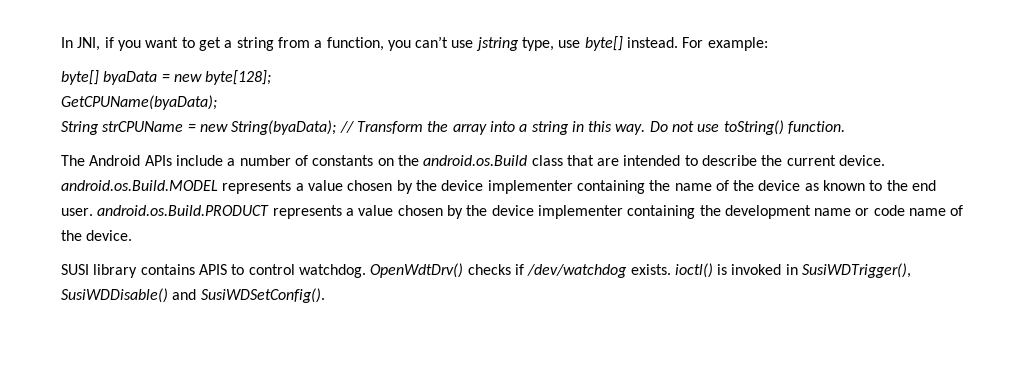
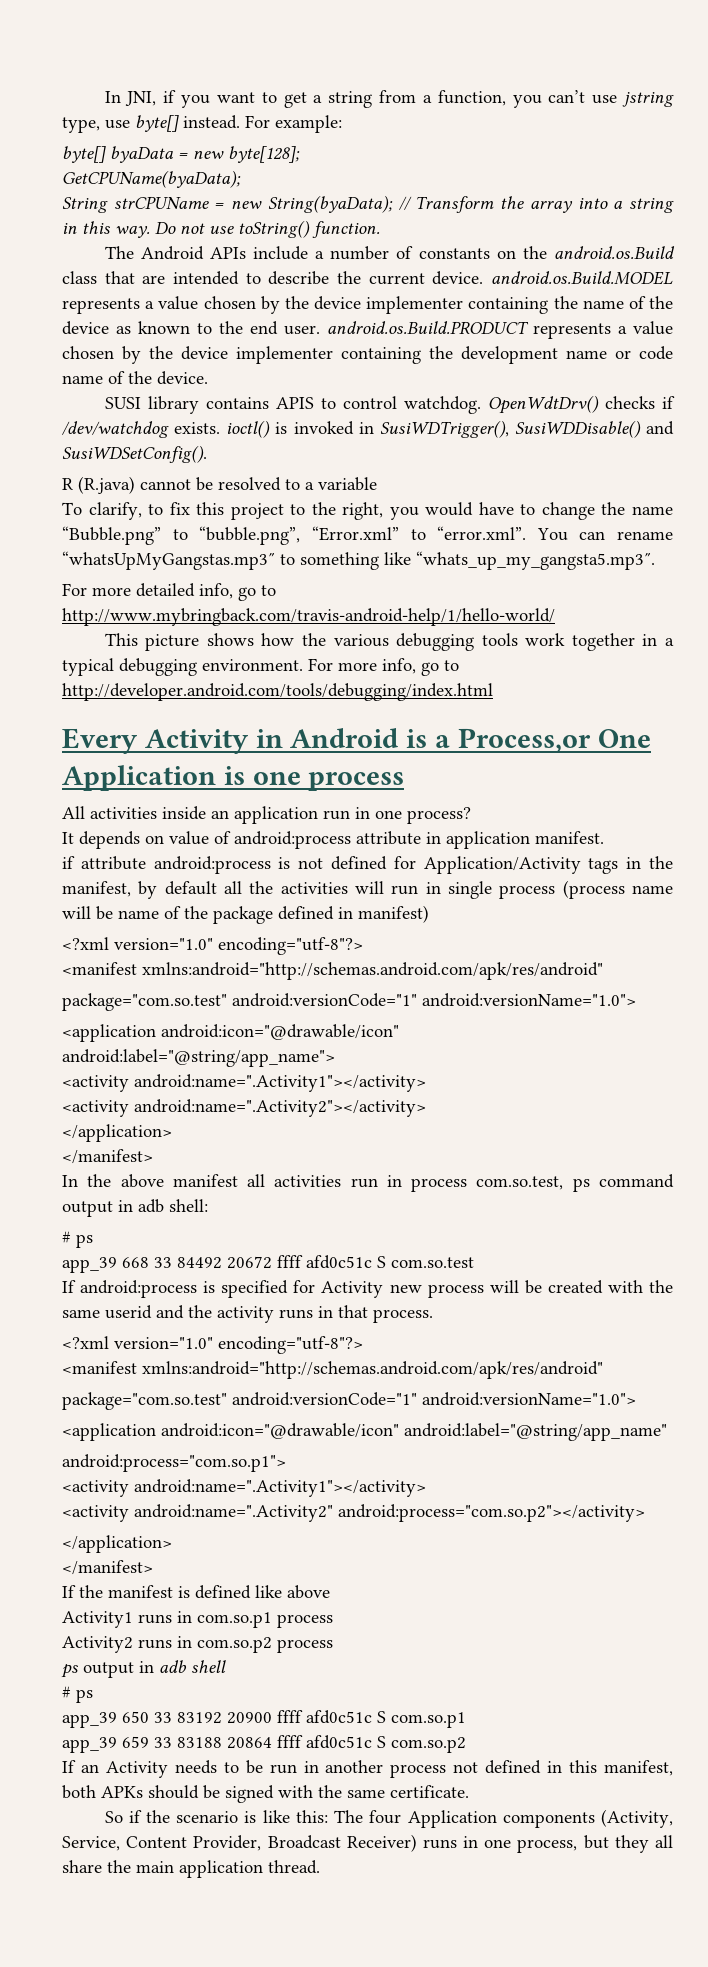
(325, 295) none -> [62,476,377,494] [62,502,674,520] [62,526,673,545] [62,551,655,570] [62,583,276,601] [62,608,555,626] [104,633,674,651] [62,658,459,676] [62,683,493,701] [62,728,651,754] [62,765,405,791] [62,806,471,824] [62,831,604,849] [62,856,673,874] [62,880,673,899] [62,905,429,924] [62,937,363,955] [62,962,603,980] [62,993,636,1011] [62,1024,399,1042] [62,1049,335,1067] [62,1074,426,1092] [62,1099,426,1117] [62,1124,172,1142] [62,1149,153,1164] [62,1174,674,1192] [62,1199,208,1217] [62,1231,93,1248] [62,1255,474,1273] [62,1280,673,1298] [62,1305,433,1323] [62,1336,363,1354] [62,1361,603,1379] [62,1392,636,1410] [62,1423,667,1441] [62,1454,286,1472] [62,1479,426,1497] [62,1504,645,1522] [62,1535,172,1553] [62,1560,153,1575] [62,1585,330,1599] [62,1611,333,1628] [62,1636,333,1653] [61,1660,226,1678] [62,1686,93,1703] [62,1710,466,1728] [62,1735,466,1753] [62,1760,674,1778] [62,1785,469,1803] [104,1809,674,1828] [62,1834,673,1853] [62,1860,320,1878] // R (R.java) cannot be resolved to a variable // To clarify, to fix this project to the right, you would have to change the name “Bubble.png” to “bubble.png”, “Error.xml” to “error.xml”. You can rename “whatsUpMyGangstas.mp3″ to something like “whats_up_my_gangsta5.mp3″. // For more detailed info, go to http://www.mybringback.com/travis-android-help/1/hello-world/ // This picture shows how the various debugging tools work together in a typical debugging environment. For more info, go to http://developer.android.com/tools/debugging/index.html // Every Activity in Android is a Process,or One Application is one process // All activities inside an application run in one process? // It depends on value of android:process attribute in application manifest. // if attribute android:process is not defined for Application/Activity tags in the manifest, by default all the activities will run in single process (process name will be name of the package defined in manifest) // <?xml version="1.0" encoding="utf-8"?> // <manifest xmlns:android="http://schemas.android.com/apk/res/android" // package="com.so.test" android:versionCode="1" android:versionName="1.0"> // <application android:icon="@drawable/icon" android:label="@string/app_name"> // <activity android:name=".Activity1"></activity> // <activity android:name=".Activity2"></activity> // </application> // </manifest> // In the above manifest all activities run in process com.so.test, ps command output in adb shell: // # ps // app_39 668 33 84492 20672 ffff afd0c51c S com.so.test // If android:process is specified for Activity new process will be created with the same userid and the activity runs in that process. // <?xml version="1.0" encoding="utf-8"?> // <manifest xmlns:android="http://schemas.android.com/apk/res/android" // package="com.so.test" android:versionCode="1" android:versionName="1.0"> // <application android:icon="@drawable/icon" android:label="@string/app_name" // android:process="com.so.p1"> // <activity android:name=".Activity1"></activity> // <activity android:name=".Activity2" android:process="com.so.p2"></activity> // </application> // </manifest> // If the manifest is defined like above // Activity1 runs in com.so.p1 process // Activity2 runs in com.so.p2 process // ps output in adb shell // # ps // app_39 650 33 83192 20900 ffff afd0c51c S com.so.p1 // app_39 659 33 83188 20864 ffff afd0c51c S com.so.p2 // If an Activity needs to be run in another process not defined in this manifest, both APKs should be signed with the same certificate. // So if the scenario is like this: The four Application components (Activity, Service, Content Provider, Broadcast Receiver) runs in one process, but they all share the main application thread.

